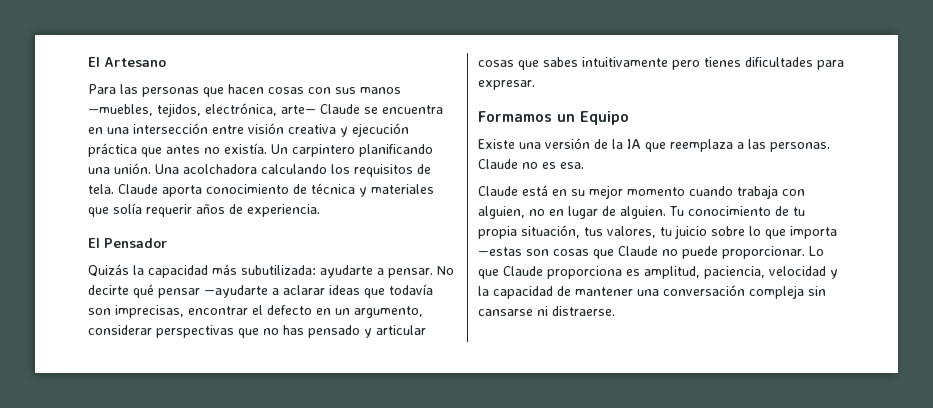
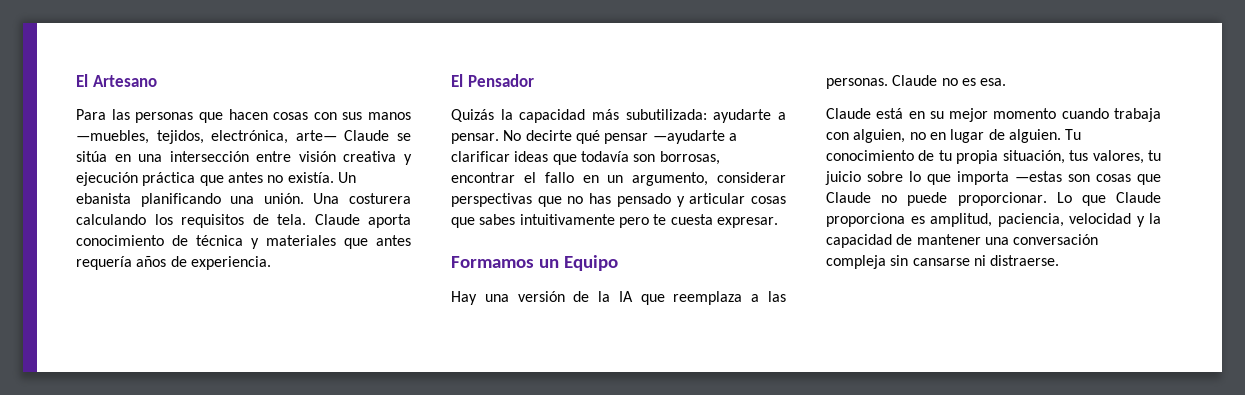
[382,105,443,114] encuentra -> [76,151,107,162] sitúa
[292,144,355,157] carpintero -> [76,193,131,204] ebanista
[183,164,257,174] acolchadora -> [349,193,411,204] costurera
[113,203,192,217] solía requerir -> [376,235,411,246] [76,256,132,270] antes requería
[283,285,325,295] aclarar -> [451,151,510,162] clarificar
[115,305,184,318] imprecisas, -> [659,151,720,165] borrosas,
[267,305,312,315] defecto -> [544,172,574,183] fallo
[704,57,844,70] tienes dificultades para -> [653,214,713,225] te cuesta
[478,139,515,149] Existe -> [451,291,477,305] Hay

